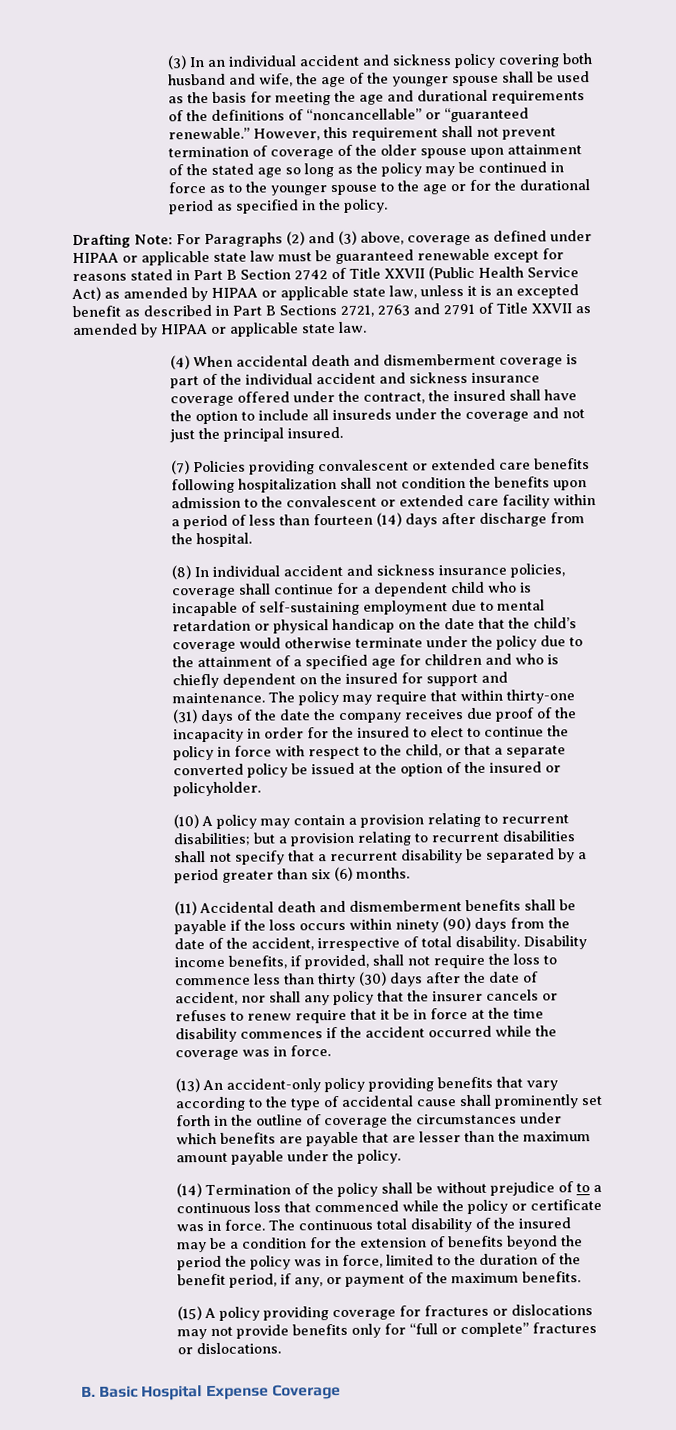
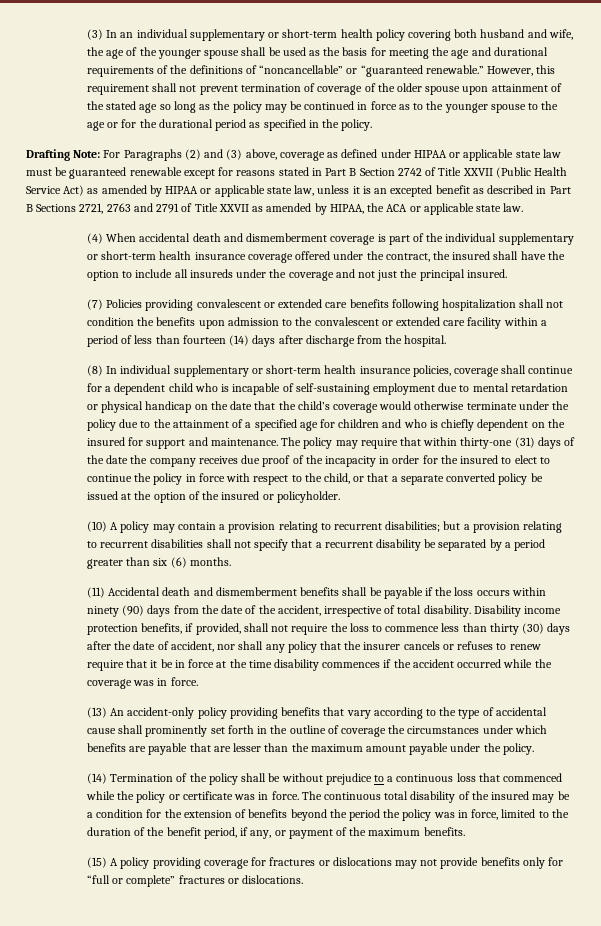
[299,54,453,67] accident and sickness -> [189,29,373,41] supplementary or short-term health
[160,323,208,335] HIPAA -> [329,203,408,214] HIPAA, the ACA
[316,371,469,385] accident and sickness -> [498,233,574,245] [86,251,192,260] supplementary or short-term health
[283,564,436,577] accident and sickness -> [173,365,357,377] supplementary or short-term health
(226, 962) none -> [86,624,138,635] protection
[558,1181,575,1193] of -> (372, 779) none
[81,1384,341,1401] // B. Basic Hospital Expense Coverage -> (304, 879) none

